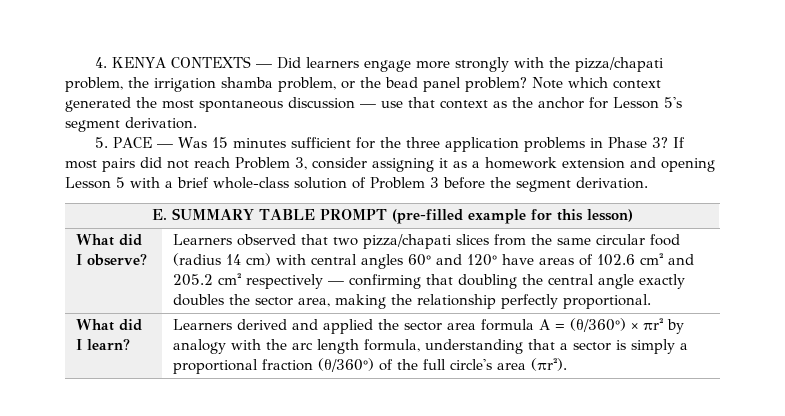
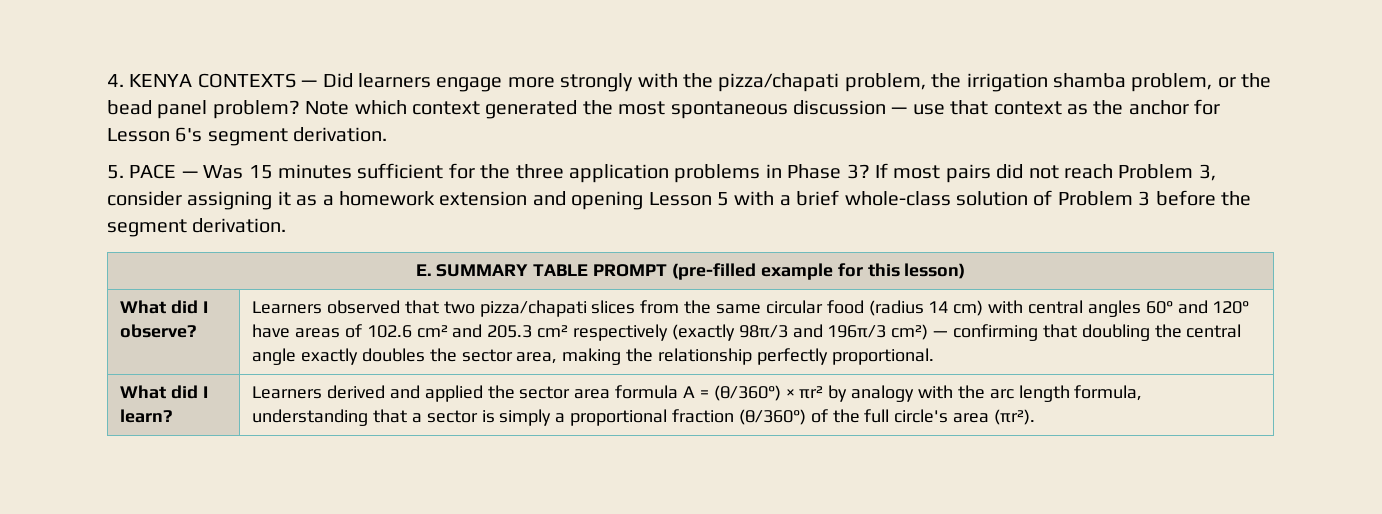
[664,97,682,108] 5's -> [175,127,203,142] 6's
[173,274,214,286] 205.2 -> [487,325,533,338] 205.3
(324, 281) none -> [671,324,929,341] (exactly 98π/3 and 196π/3 cm²)

